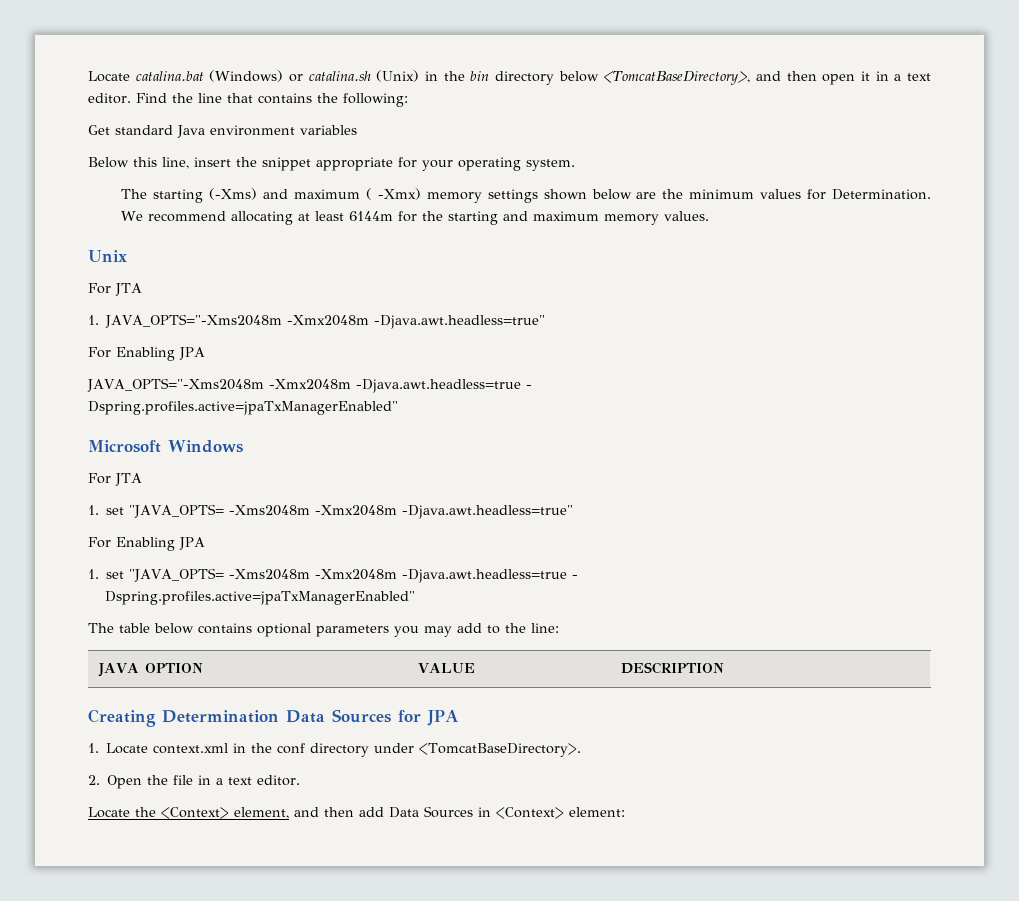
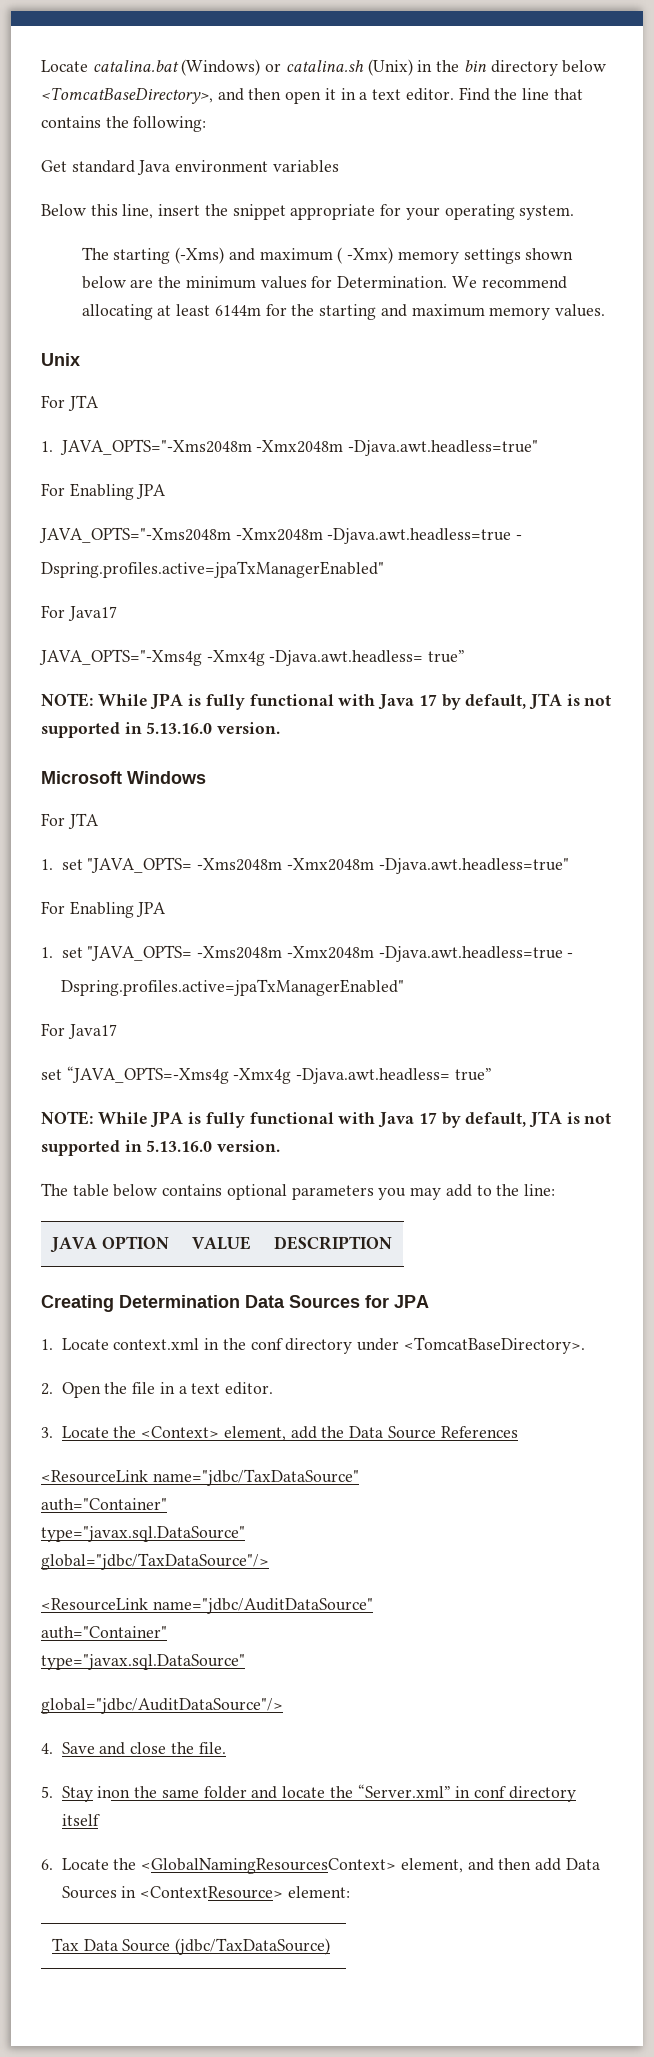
(398, 408) none -> [41,605,117,621] [39,649,466,666] [41,693,612,710] [41,722,281,738] // For Java17 // JAVA_OPTS="-Xms4g -Xmx4g -Djava.awt.headless= true” // NOTE: While JPA is fully functional with Java 17 by default, JTA is not supported in 5.13.16.0 version.
(415, 598) none -> [41,1023,117,1039] [41,1066,492,1084] [41,1111,612,1128] [41,1140,281,1156] // For Java17 // set “JAVA_OPTS=-Xms4g -Xmx4g -Djava.awt.headless= true” // NOTE: While JPA is fully functional with Java 17 by default, JTA is not supported in 5.13.16.0 version.
(301, 780) none -> [41,1427,53,1438] 3.
(289, 813) none -> [290,1426,518,1439] [41,1469,359,1486] [41,1498,167,1511] [41,1526,245,1542] [41,1553,269,1570] [41,1598,373,1614] [41,1626,167,1639] [41,1654,245,1670] [41,1698,283,1714] [41,1742,226,1755] [41,1784,576,1802] [61,1814,100,1826] [41,1858,463,1874] add the Data Source References // <ResourceLink name="jdbc/TaxDataSource" // auth="Container" // type="javax.sql.DataSource" // global="jdbc/TaxDataSource"/> // <ResourceLink name="jdbc/AuditDataSource" // auth="Container" // type="javax.sql.DataSource" // global="jdbc/AuditDataSource"/> // 4. Save and close the file. // 5. Stay inon the same folder and locate the “Server.xml” in conf directory itself // 6. Locate the <GlobalNamingResourcesContext> element,
[496,807,564,819] <Context> -> [140,1886,284,1899] <ContextResource>
(625, 812) none -> [51,1938,330,1955] // Tax Data Source (jdbc/TaxDataSource)

